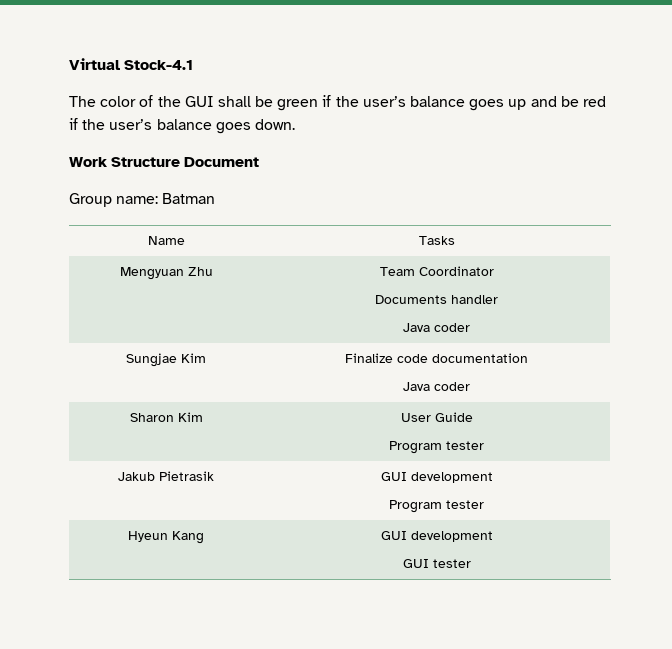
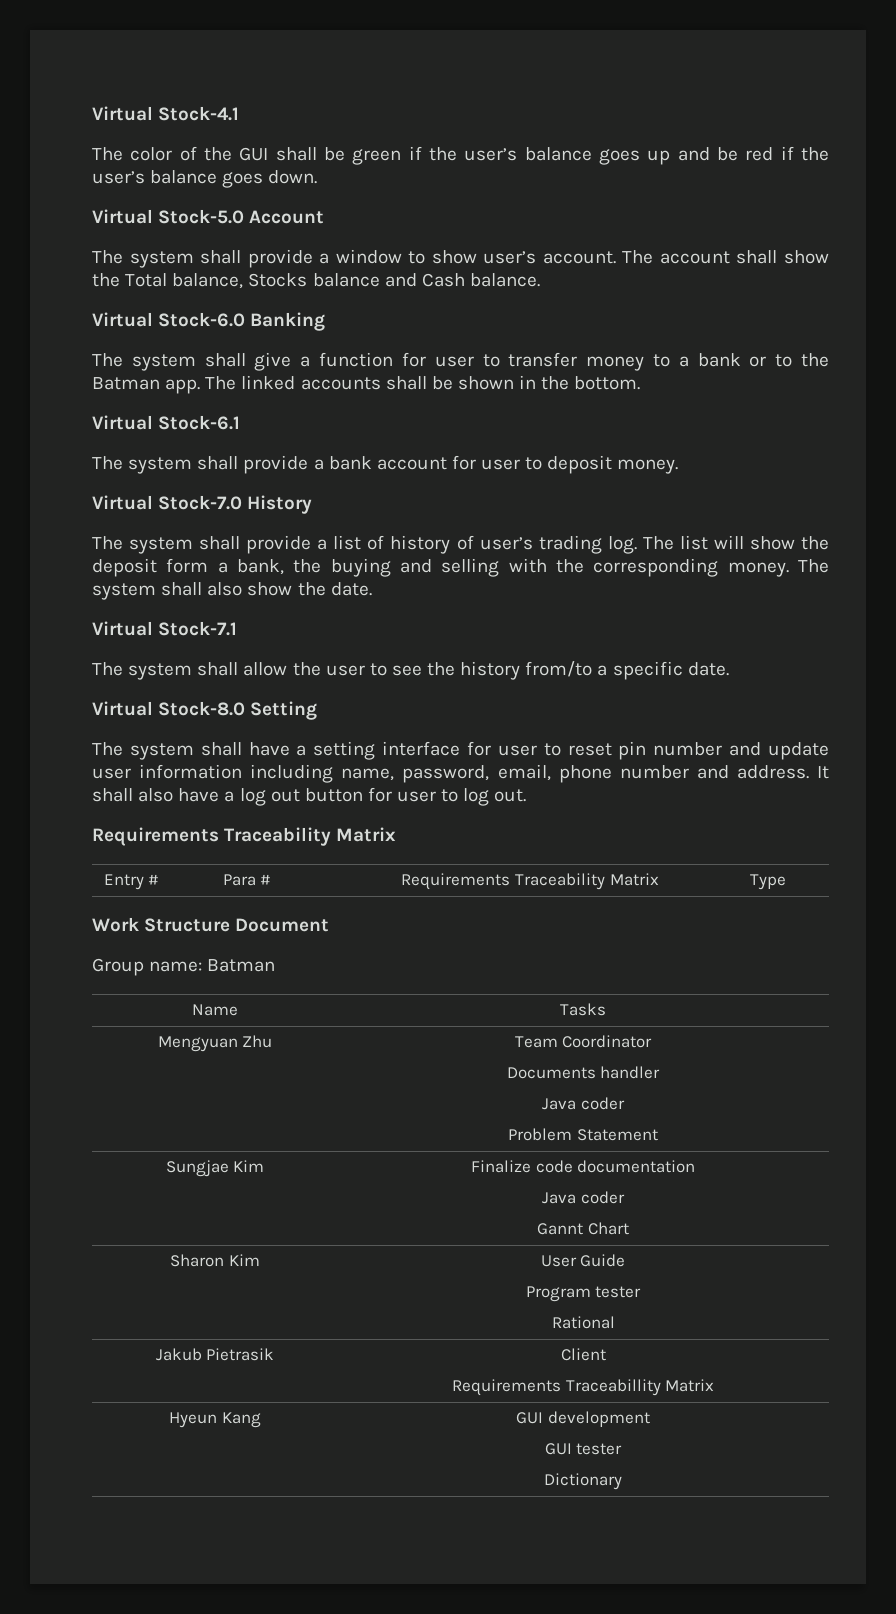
(295, 124) none -> [92,209,325,224] [92,249,830,268] [92,273,540,289] [92,312,326,331] [92,352,829,371] [92,375,641,394] [92,415,241,430] [92,455,679,474] [92,495,313,514] [92,535,829,554] [92,558,829,577] [92,582,372,600] [92,621,238,636] [92,661,729,680] [92,701,318,720] [92,741,829,760] [92,764,830,783] [92,787,527,806] [92,827,397,846] [103,874,160,890] [222,874,272,886] [401,873,659,890] [749,874,786,890] // Virtual Stock-5.0 Account // The system shall provide a window to show user’s account. The account shall show the Total balance, Stocks balance and Cash balance. // Virtual Stock-6.0 Banking // The system shall give a function for user to transfer money to a bank or to the Batman app. The linked accounts shall be shown in the bottom. // Virtual Stock-6.1 // The system shall provide a bank account for user to deposit money. // Virtual Stock-7.0 History // The system shall provide a list of history of user’s trading log. The list will show the deposit form a bank, the buying and selling with the corresponding money. The system shall also show the date. // Virtual Stock-7.1 // The system shall allow the user to see the history from/to a specific date. // Virtual Stock-8.0 Setting // The system shall have a setting interface for user to reset pin number and update user information including name, password, email, phone number and address. It shall also have a log out button for user to log out. // Requirements Traceability Matrix // Entry # | Para # | Requirements Traceability Matrix | Type
(470, 327) none -> [508,1128,658,1141] // Problem Statement
(470, 386) none -> [537,1222,629,1235] // Gannt Chart
(484, 445) none -> [551,1316,615,1329] // Rational
[380,472,493,483] [389,500,484,513] GUI development // Program tester -> [560,1348,606,1361] [451,1379,715,1396] Client // Requirements Traceabillity Matrix
(471, 563) none -> [544,1473,622,1490] // Dictionary

